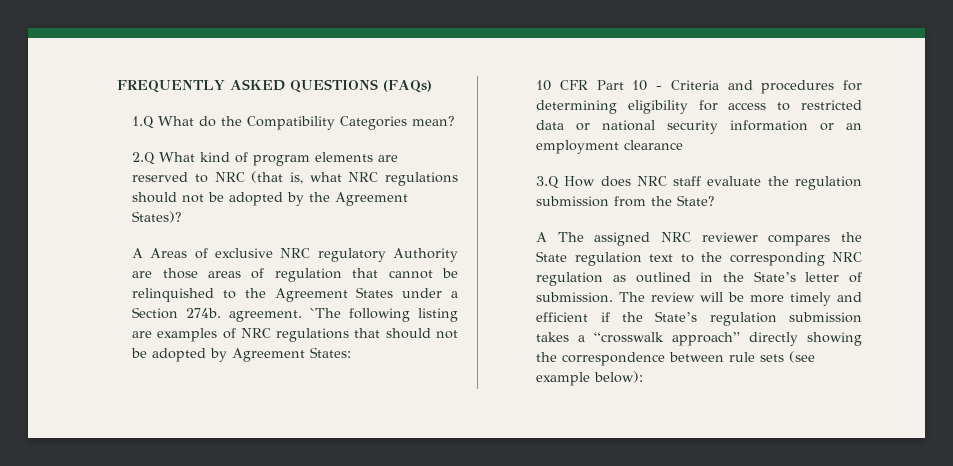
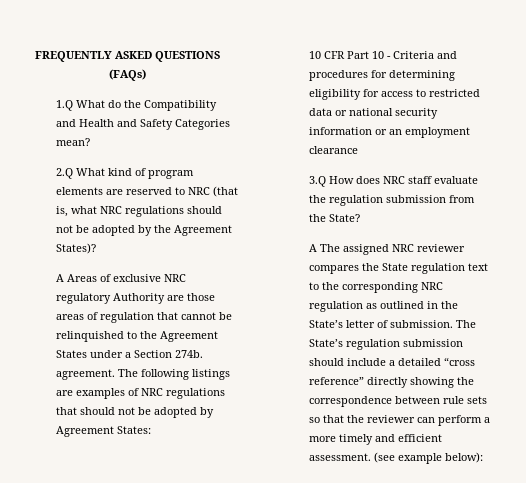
(336, 123) none -> [56,119,174,130] and Health and Safety
[310,308,458,322] `The following listing -> [118,369,231,380] The following listings
[651,292,862,306] [536,311,862,326] [536,332,741,346] review will be more timely and efficient if the State’s regulation submission takes a “crosswalk approach” -> [309,339,464,350] [309,357,476,366] [309,377,365,385] State’s regulation submission should include a detailed “cross reference”
(785, 358) none -> [309,415,491,426] [309,434,443,445] [309,453,372,461] so that the reviewer can perform a more timely and efficient assessment.

